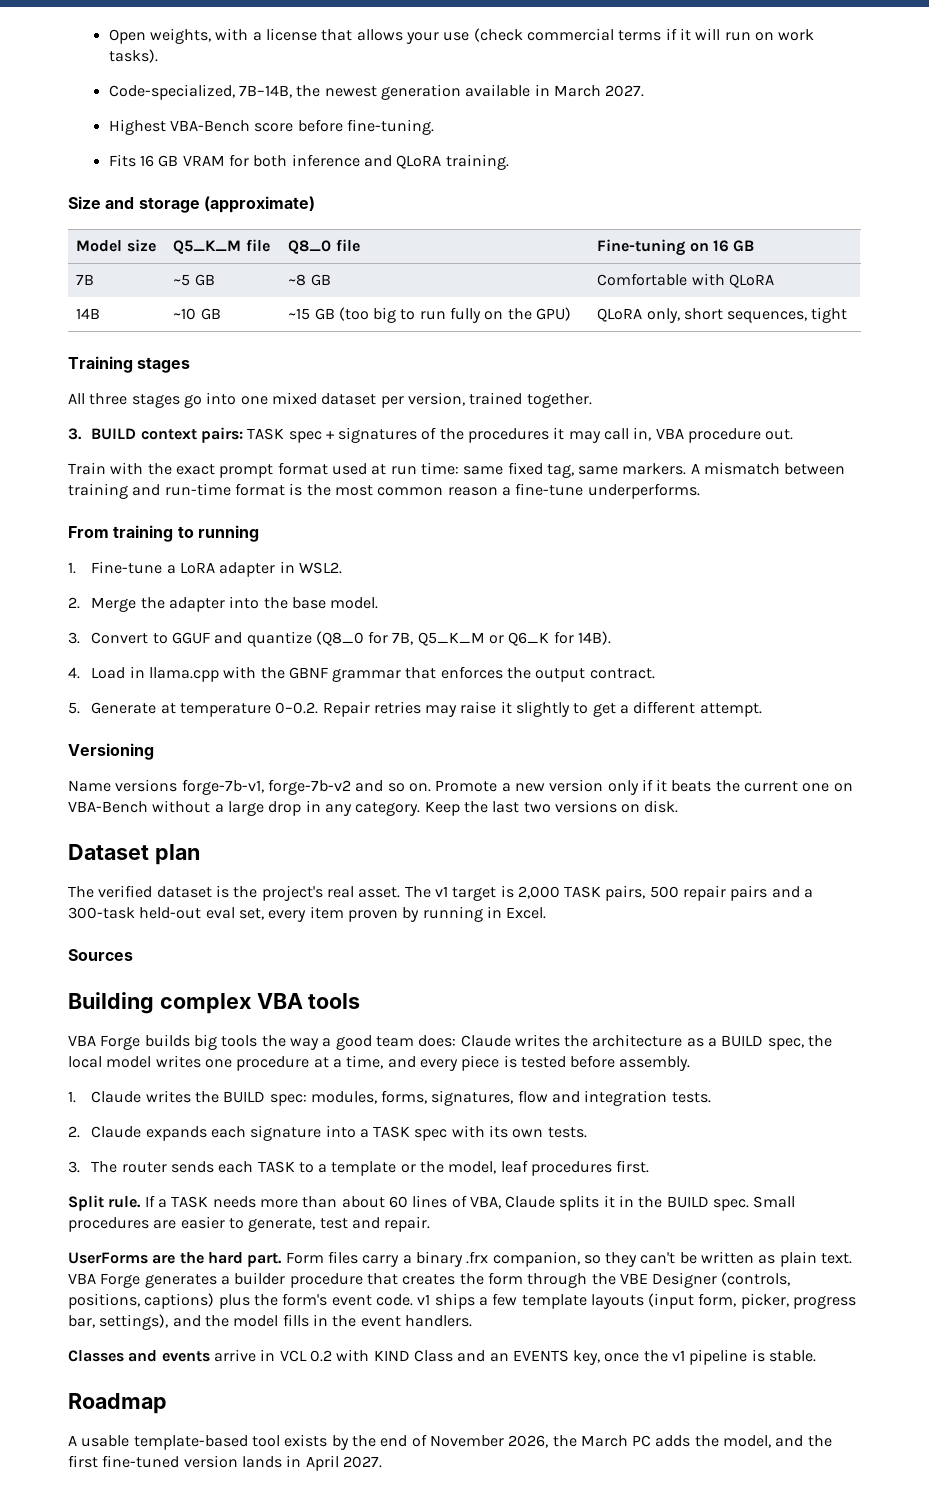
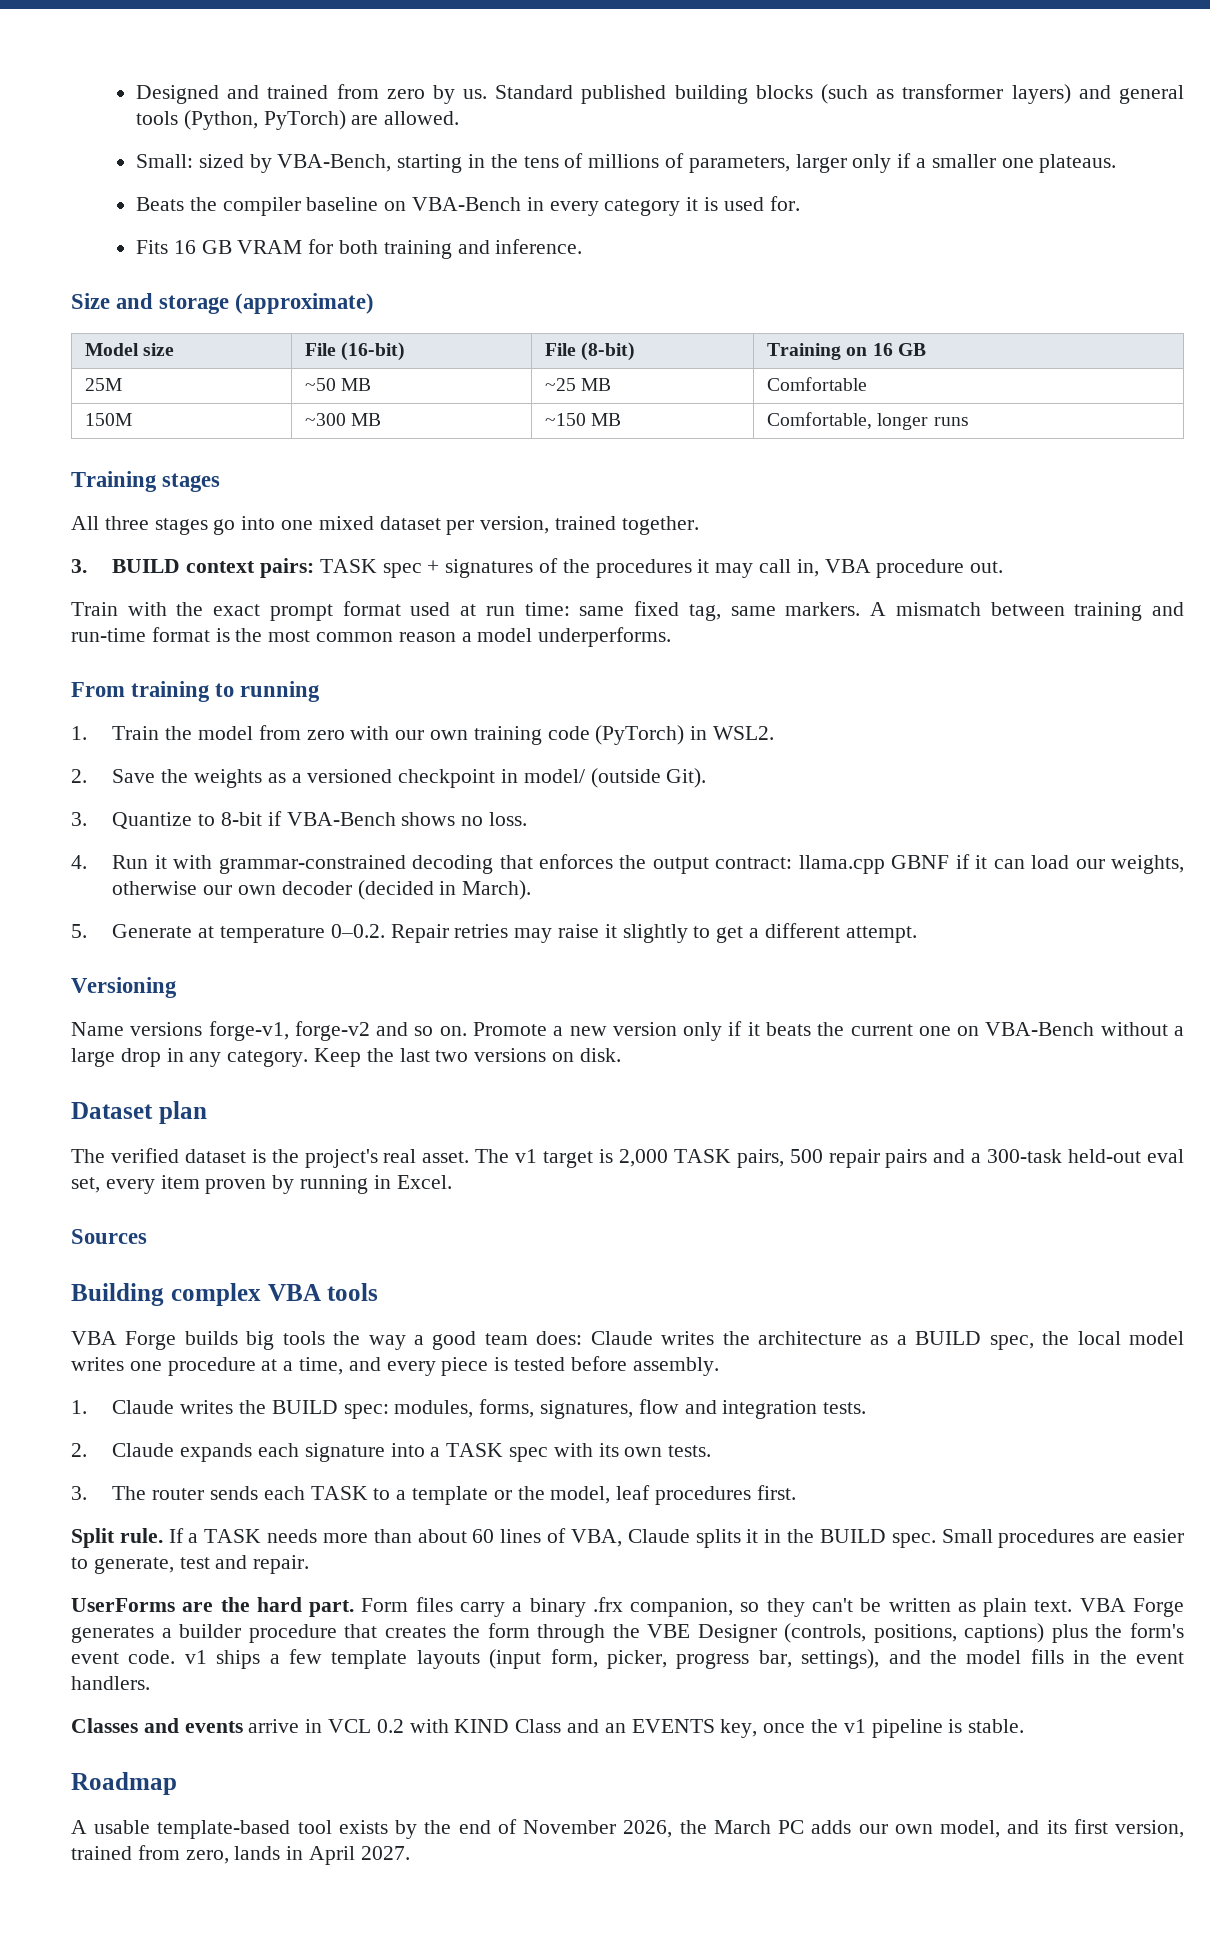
[108,28,815,44] [108,49,158,63] [108,84,645,100] [108,119,435,135] Open weights, with a license that allows your use (check commercial terms if it will run on work tasks). // Code-specialized, 7B–14B, the newest generation available in March 2027. // Highest VBA-Bench score before fine-tuning. -> [135,84,1185,104] [135,110,460,130] [135,153,1117,173] [135,196,800,216] Designed and trained from zero by us. Standard published building blocks (such as transformer layers) and general tools (Python, PyTorch) are allowed. // Small: sized by VBA-Bench, starting in the tens of millions of parameters, larger only if a smaller one plateaus. // Beats the compiler baseline on VBA-Bench in every category it is used for.
[291,154,509,170] inference and QLoRA training. -> [383,239,583,259] training and inference.
[173,239,270,254] [288,239,360,254] [597,239,755,256] [76,274,95,285] [173,274,215,286] [288,274,331,286] [597,273,774,288] [76,308,101,319] [173,308,221,320] [288,307,572,323] [597,307,848,323] Q5_K_M file | Q8_0 file | Fine-tuning on 16 GB // 7B | ~5 GB | ~8 GB | Comfortable with QLoRA // 14B | ~10 GB | ~15 GB (too big to run fully on the GPU) | QLoRA only, short sequences, tight -> [305,342,406,361] [545,342,636,361] [767,343,926,360] [85,378,123,391] [305,378,372,391] [545,378,612,391] [767,377,868,391] [85,413,133,426] [305,413,382,426] [545,413,622,426] [767,412,969,430] File (16-bit) | File (8-bit) | Training on 16 GB // 25M | ~50 MB | ~25 MB | Comfortable // 150M | ~300 MB | ~150 MB | Comfortable, longer runs
[515,483,584,496] fine-tune -> [477,628,533,642] model
[91,561,342,577] [68,596,379,612] [68,631,612,647] [68,666,655,682] Fine-tune a LoRA adapter in WSL2. // 2. Merge the adapter into the base model. // 3. Convert to GGUF and quantize (Q8_0 for 7B, Q5_K_M or Q6_K for 14B). // 4. Load in llama.cpp with the GBNF grammar that enforces the output contract. -> [112,725,774,745] [71,768,707,788] [71,811,527,829] [71,854,1184,874] [112,880,532,900] Train the model from zero with our own training code (PyTorch) in WSL2. // 2. Save the weights as a versioned checkpoint in model/ (outside Git). // 3. Quantize to 8-bit if VBA-Bench shows no loss. // 4. Run it with grammar-constrained decoding that enforces the output contract: llama.cpp GBNF if it can load our weights, otherwise our own decoder (decided in March).
[181,779,351,795] forge-7b-v1, forge-7b-v2 -> [208,1021,370,1041] forge-v1, forge-v2
[694,1435,832,1448] [68,1455,238,1468] the model, and the first fine-tuned version -> [858,1819,1184,1838] [71,1845,229,1864] our own model, and its first version, trained from zero,

